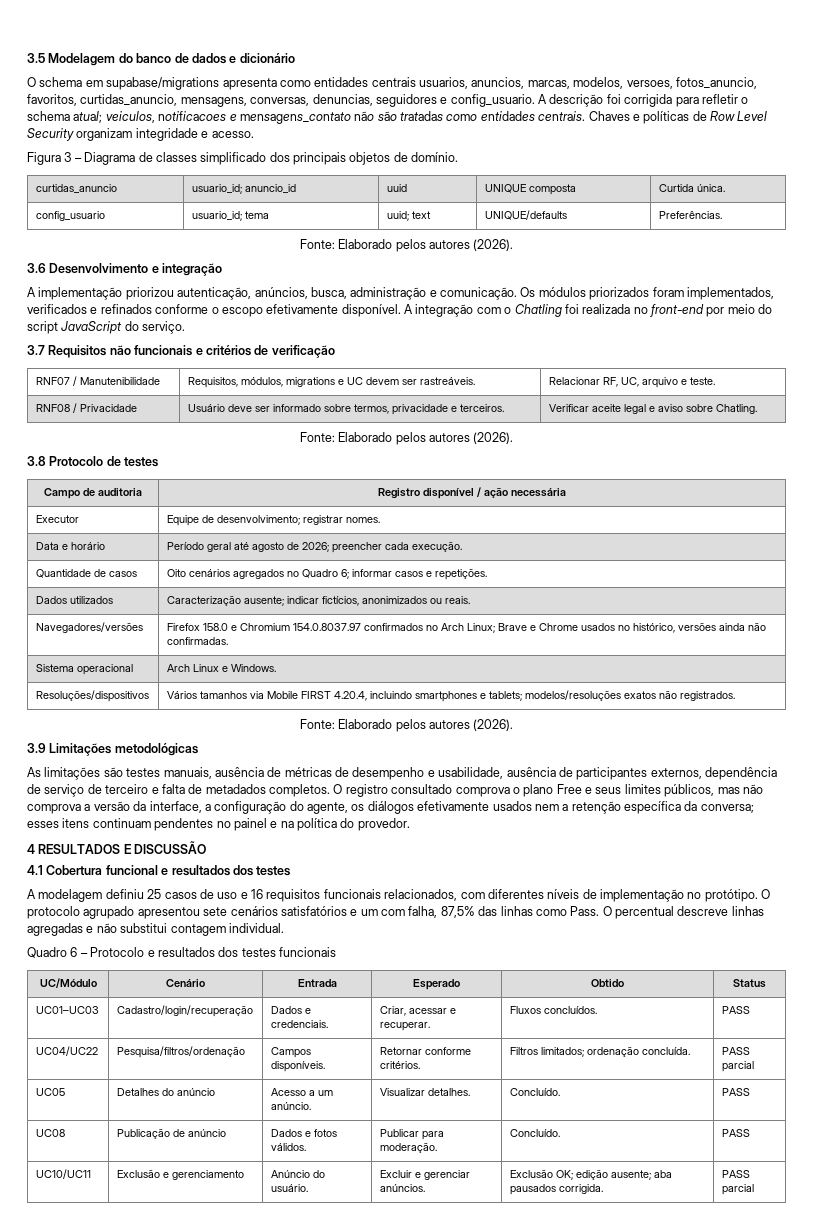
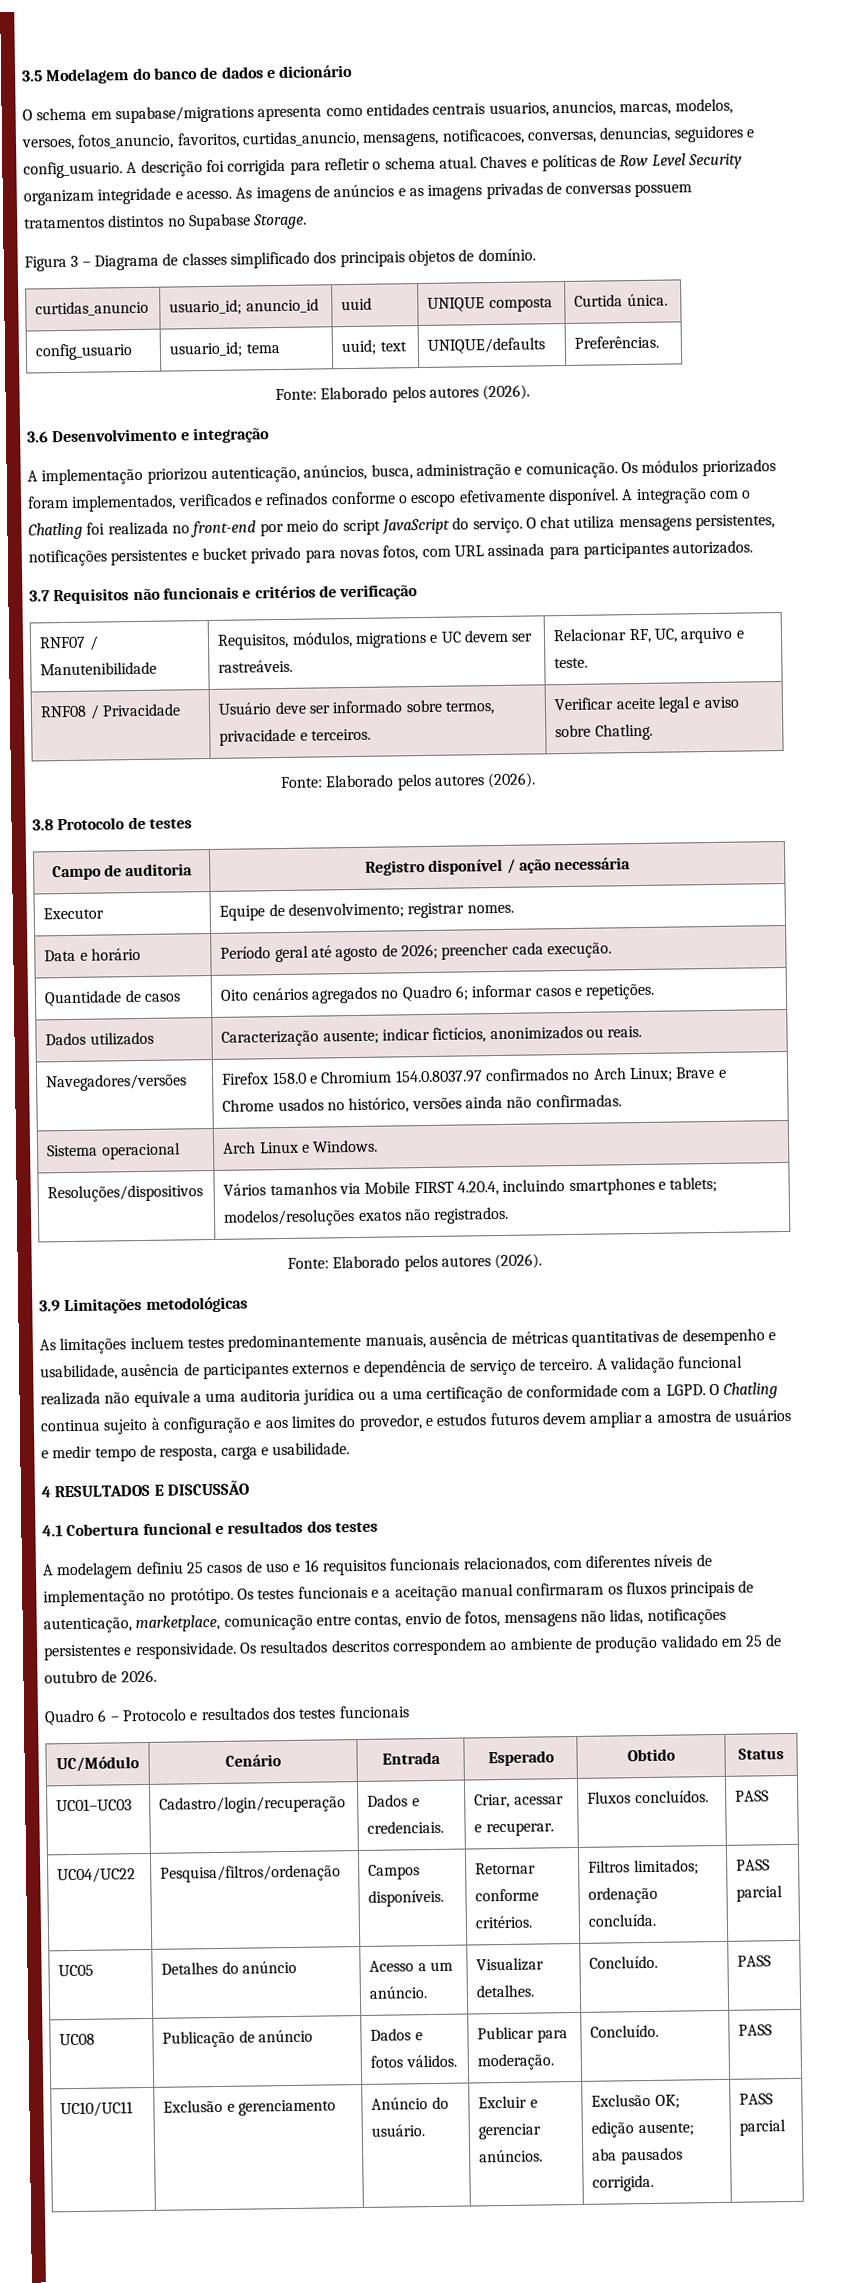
(247, 102) none -> [441,128,525,145] notificacoes,
[73,111,586,124] atual; veiculos, notificacoes e mensagens_contato não são tratadas como entidades centrais. -> [438,156,477,169] atual.
(254, 134) none -> [235,182,693,203] [24,213,308,231] As imagens de anúncios e as imagens privadas de conversas possuem tratamentos distintos no Supabase Storage.
(186, 327) none -> [525,514,776,532] [28,540,754,567] O chat utiliza mensagens persistentes, notificações persistentes e bucket privado para novas fotos, com URL assinada para participantes autorizados.
[103,767,161,777] são testes -> [129,1333,362,1352] incluem testes predominantemente
(332, 772) none -> [570,1330,659,1348] quantitativas
[650,768,702,779] externos, -> [292,1363,361,1374] externos e
[105,784,763,797] [27,801,754,814] [27,818,410,831] terceiro e falta de metadados completos. O registro consultado comprova o plano Free e seus limites públicos, mas não comprova a versão da interface, a configuração do agente, os diálogos efetivamente usados nem a retenção específica da conversa; esses itens continuam pendentes no painel e na política do provedor. -> [539,1355,744,1374] [40,1382,779,1408] [40,1408,792,1435] [41,1442,351,1462] terceiro. A validação funcional realizada não equivale a uma auditoria jurídica ou a uma certificação de conformidade com a LGPD. O Chatling continua sujeito à configuração e aos limites do provedor, e estudos futuros devem ampliar a amostra de usuários e medir tempo de resposta, carga e usabilidade.
[761,889,771,899] [27,906,764,919] [27,923,284,936] O protocolo agrupado apresentou sete cenários satisfatórios e um com falha, 87,5% das linhas como Pass. O percentual descreve linhas agregadas e não substitui contagem individual. -> [236,1580,755,1602] [43,1607,726,1634] [43,1634,783,1661] [44,1669,157,1684] Os testes funcionais e a aceitação manual confirmaram os fluxos principais de autenticação, marketplace, comunicação entre contas, envio de fotos, mensagens não lidas, notificações persistentes e responsividade. Os resultados descritos correspondem ao ambiente de produção validado em 25 de outubro de 2026.

